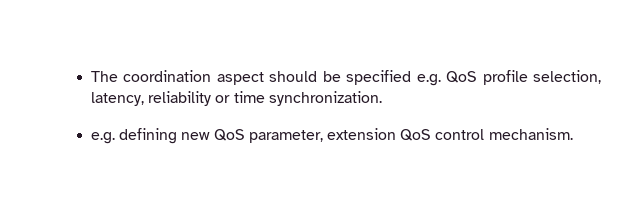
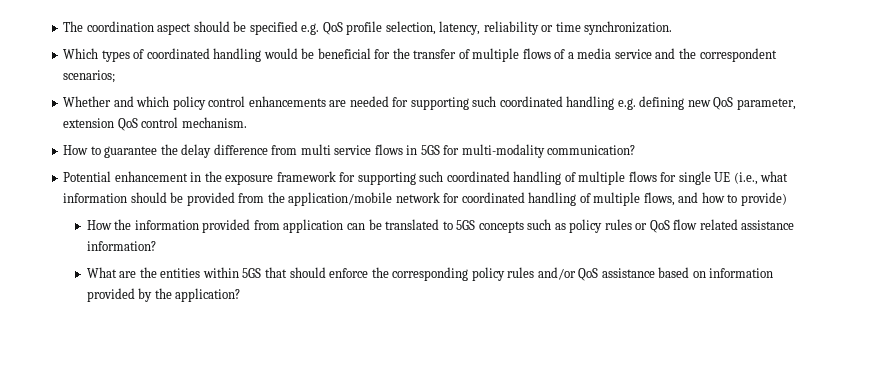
(382, 98) none -> [63,48,777,62] [63,70,116,83] [63,96,615,110] Which types of coordinated handling would be beneficial for the transfer of multiple flows of a media service and the correspondent scenarios; // Whether and which policy control enhancements are needed for supporting such coordinated handling
(573, 134) none -> [63,144,636,158] [63,171,789,185] [63,192,787,206] [86,219,795,233] [86,241,156,251] [86,267,774,281] [86,288,241,302] // How to guarantee the delay difference from multi service flows in 5GS for multi-modality communication? // Potential enhancement in the exposure framework for supporting such coordinated handling of multiple flows for single UE (i.e., what information should be provided from the application/mobile network for coordinated handling of multiple flows, and how to provide) // How the information provided from application can be translated to 5GS concepts such as policy rules or QoS flow related assistance information? // What are the entities within 5GS that should enforce the corresponding policy rules and/or QoS assistance based on information provided by the application?

